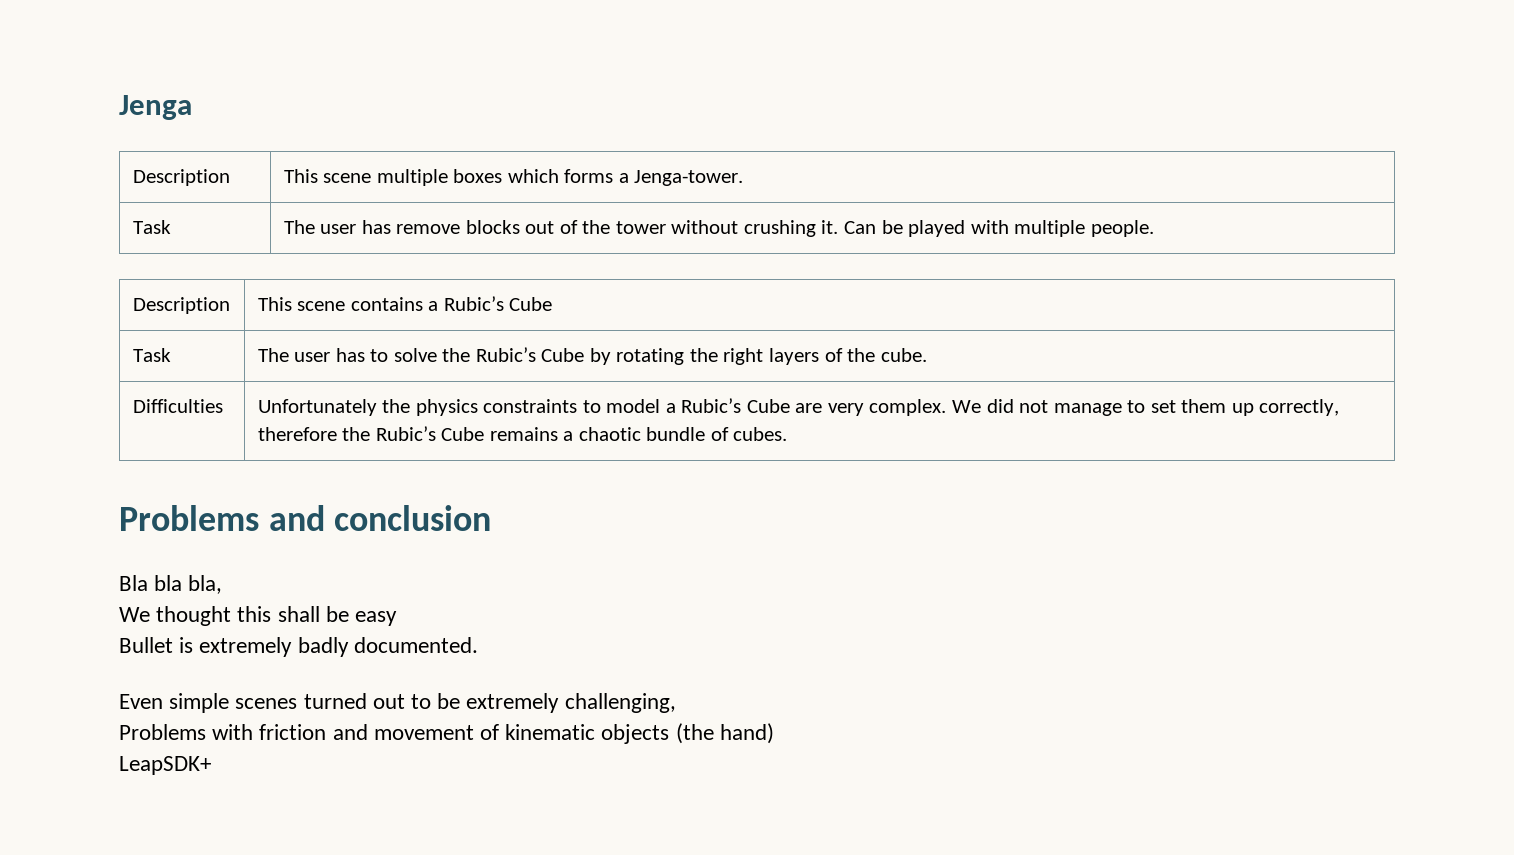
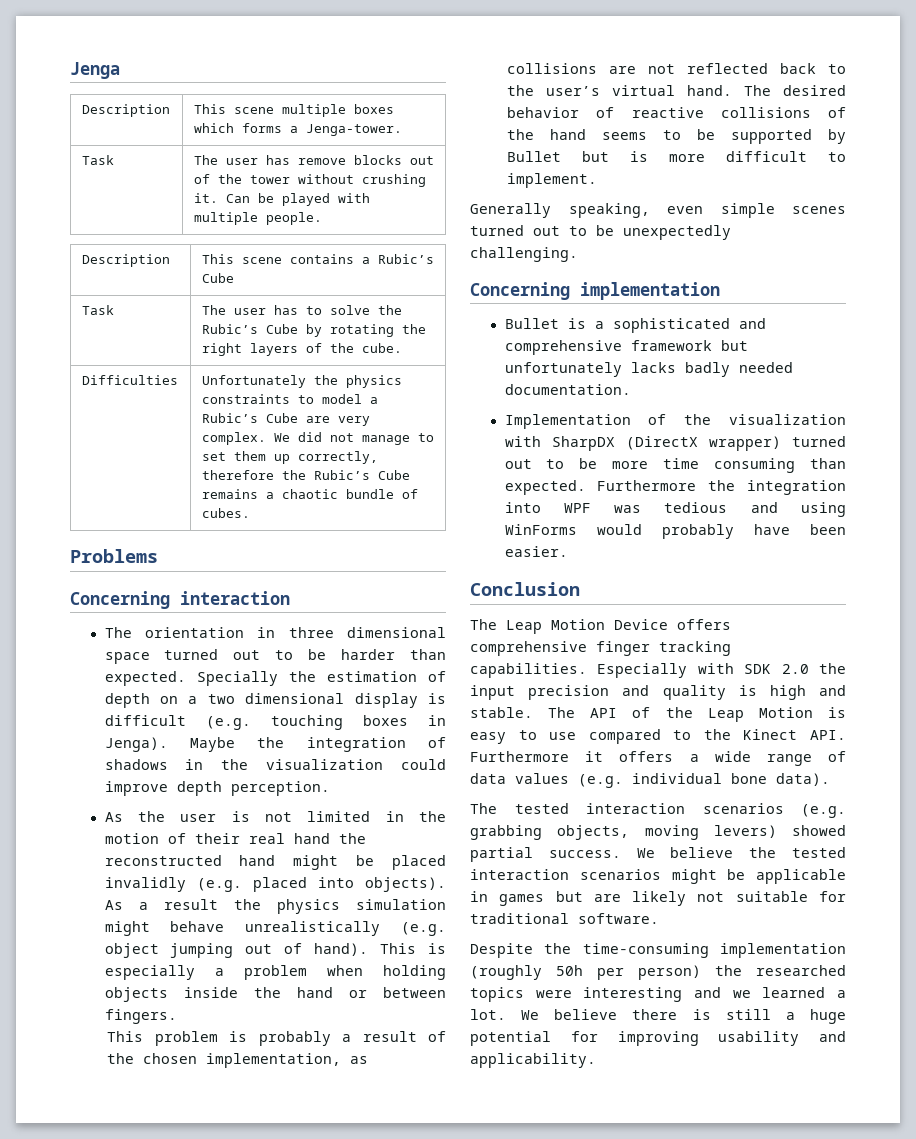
[268,505,492,531] [119,575,223,594] [119,606,398,626] [119,637,478,657] [119,694,163,709] and conclusion // Bla bla bla, // We thought this shall be easy // Bullet is extremely badly documented. // Even -> [70,591,290,609] [104,627,447,638] [104,649,447,664] [104,671,447,686] [104,693,446,708] [104,715,447,730] [104,737,447,752] [104,759,447,770] [104,781,330,796] [104,811,446,822] [104,833,366,844] [104,855,447,870] [104,877,447,892] [104,899,446,914] [104,921,446,936] [104,943,447,958] [104,965,447,980] [104,987,446,1002] [104,1009,177,1024] [107,1031,446,1046] [107,1053,369,1068] [507,63,846,74] [507,85,846,96] [507,107,846,118] [507,129,846,144] [507,151,846,162] [507,173,598,188] [470,203,703,218] // Concerning interaction // The orientation in three dimensional space turned out to be harder than expected. Specially the estimation of depth on a two dimensional display is difficult (e.g. touching boxes in Jenga). Maybe the integration of shadows in the visualization could improve depth perception. // As the user is not limited in the motion of their real hand the reconstructed hand might be placed invalidly (e.g. placed into objects). As a result the physics simulation might behave unrealistically (e.g. object jumping out of hand). This is especially a problem when holding objects inside the hand or between fingers. // This problem is probably a result of the chosen implementation, as collisions are not reflected back to the user’s virtual hand. The desired behavior of reactive collisions of the hand seems to be supported by Bullet but is more difficult to implement. // Generally speaking, even
[466,693,676,713] [119,723,774,744] [119,756,211,775] extremely challenging, // Problems with friction and movement of kinematic objects (the hand) // LeapSDK+ -> [623,225,731,240] [470,247,578,262] [470,282,720,300] [504,318,766,333] [504,340,748,355] [504,362,793,377] [504,384,631,395] [504,414,846,429] [504,436,846,451] [504,458,846,473] [504,480,846,495] [504,502,846,517] [504,524,846,539] [504,546,568,557] [470,582,580,596] [470,619,731,634] [470,641,731,656] [470,663,846,678] [470,685,846,700] [470,707,846,722] [470,729,846,744] [470,751,846,766] [470,773,830,788] [470,803,846,818] [470,825,846,840] [470,847,846,862] [470,869,846,884] [470,891,846,906] [470,913,659,924] [470,943,846,958] [470,965,846,980] [470,987,846,1002] [470,1009,846,1024] [470,1031,846,1046] [470,1053,596,1068] unexpectedly challenging. // Concerning implementation // Bullet is a sophisticated and comprehensive framework but unfortunately lacks badly needed documentation. // Implementation of the visualization with SharpDX (DirectX wrapper) turned out to be more time consuming than expected. Furthermore the integration into WPF was tedious and using WinForms would probably have been easier. // Conclusion // The Leap Motion Device offers comprehensive finger tracking capabilities. Especially with SDK 2.0 the input precision and quality is high and stable. The API of the Leap Motion is easy to use compared to the Kinect API. Furthermore it offers a wide range of data values (e.g. individual bone data). // The tested interaction scenarios (e.g. grabbing objects, moving levers) showed partial success. We believe the tested interaction scenarios might be applicable in games but are likely not suitable for traditional software. // Despite the time-consuming implementation (roughly 50h per person) the researched topics were interesting and we learned a lot. We believe there is still a huge potential for improving usability and applicability.

